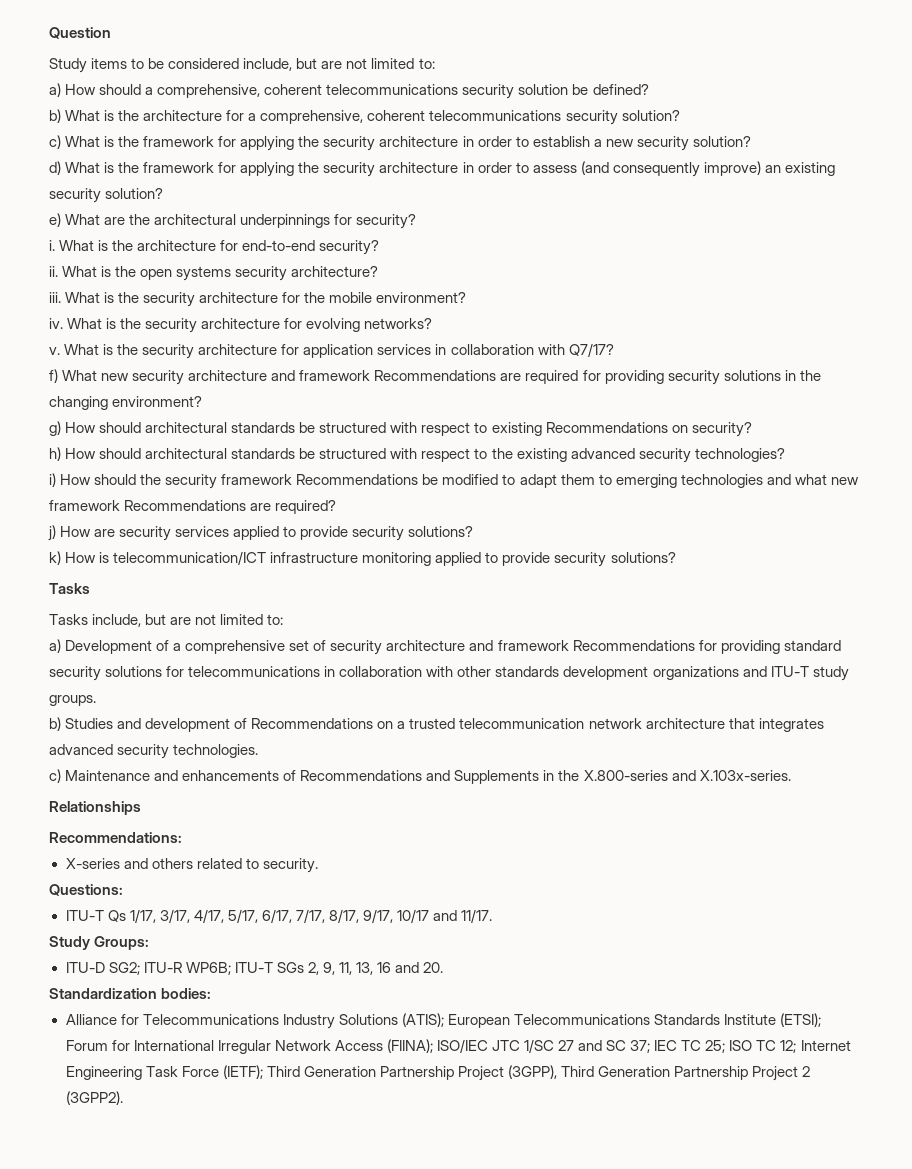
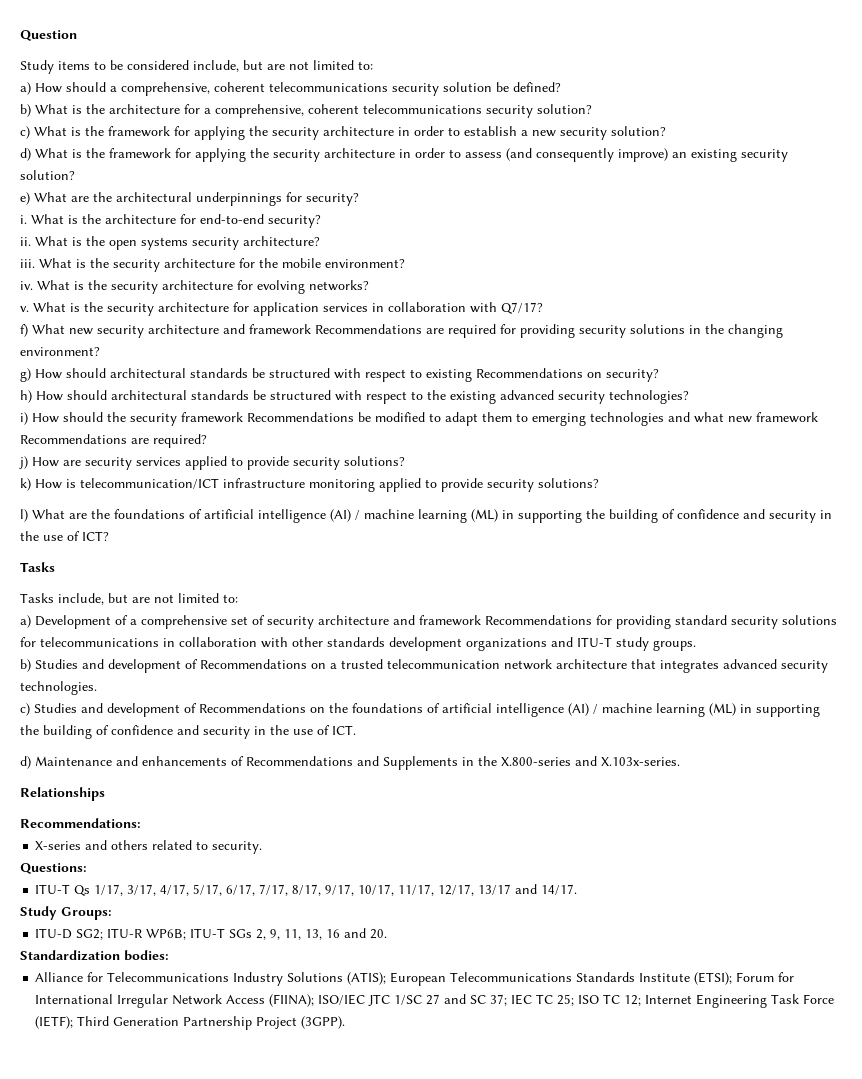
(676, 557) none -> [20,509,832,523] [20,531,109,541] // l) What are the foundations of artificial intelligence (AI) / machine learning (ML) in supporting the building of confidence and security in the use of ICT?
(61, 776) none -> [34,703,820,717] [20,725,356,739] [20,756,31,769] Studies and development of Recommendations on the foundations of artificial intelligence (AI) / machine learning (ML) in supporting the building of confidence and security in the use of ICT. // d)
[397,909,493,923] 10/17 and 11/17. -> [358,884,578,896] 10/17, 11/17, 12/17, 13/17 and 14/17.
[507,1065,811,1081] [65,1091,123,1105] (3GPP), Third Generation Partnership Project 2 (3GPP2). -> [301,1016,346,1029] (3GPP).

